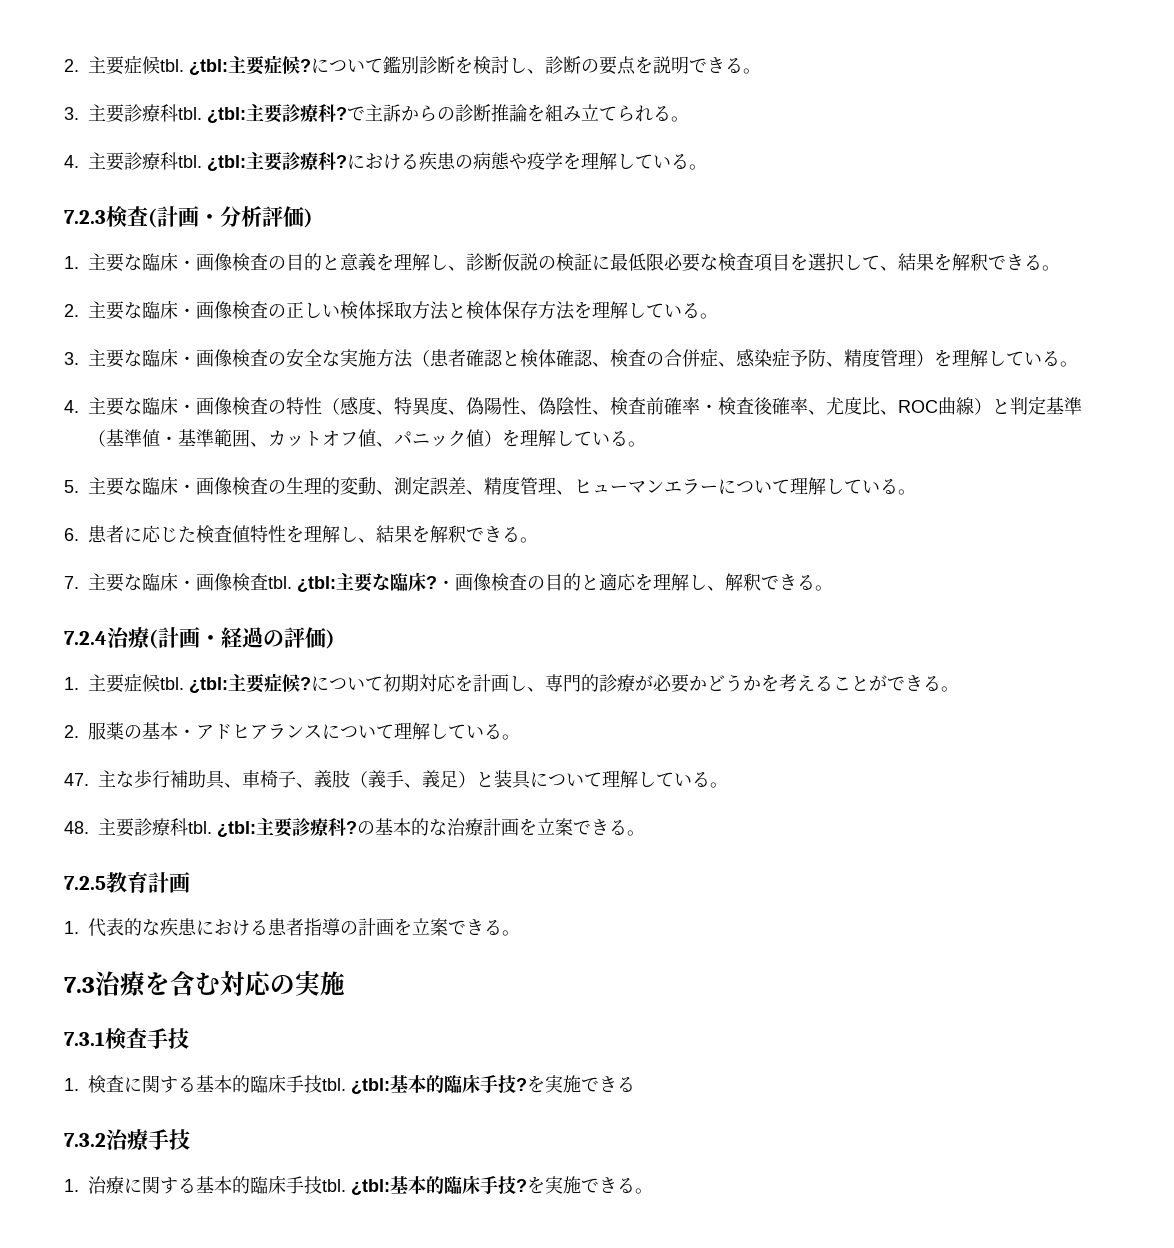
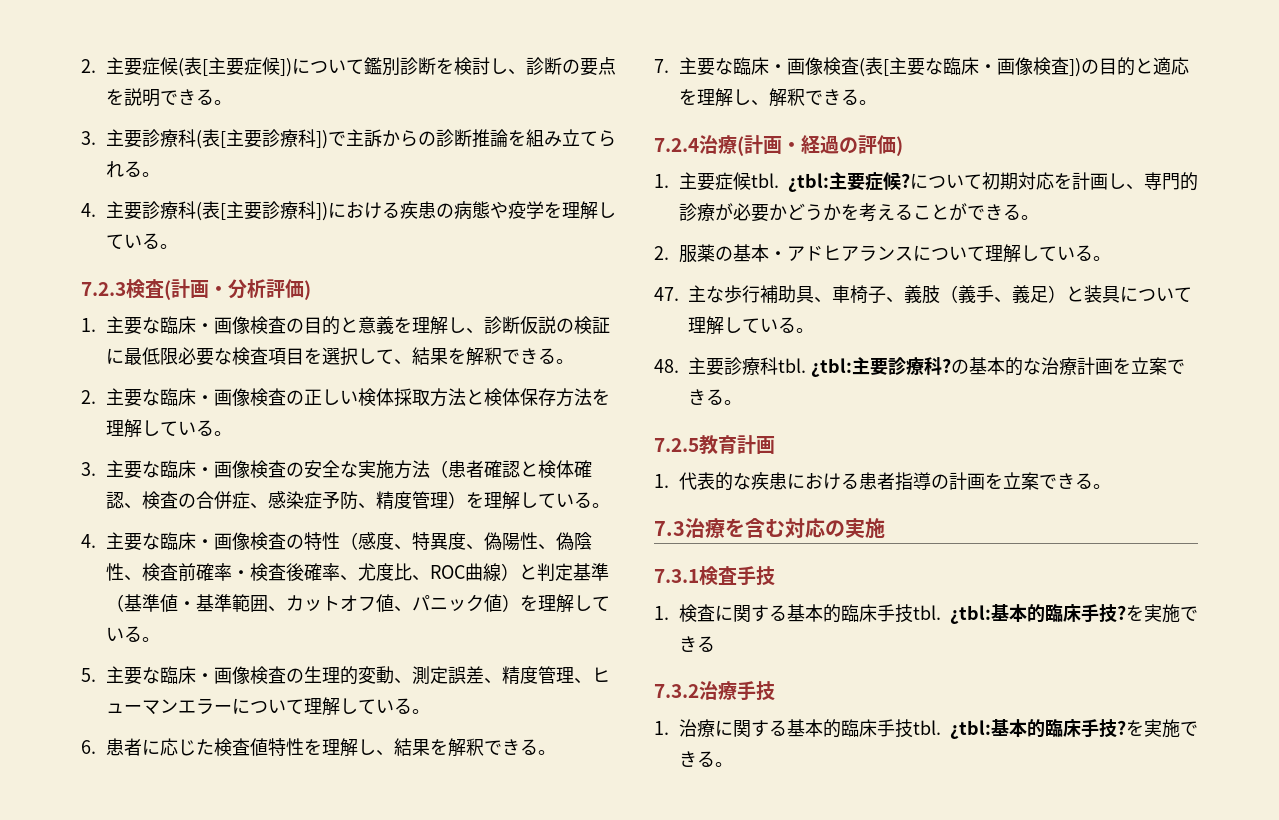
[160,55,311,75] tbl. ¿tbl:主要症候? -> [177,57,292,77] (表[主要症候])
[178,104,347,123] tbl. ¿tbl:主要診療科? -> [195,129,328,149] (表[主要診療科])
[178,152,347,171] tbl. ¿tbl:主要診療科? -> [195,201,328,221] (表[主要診療科])
[268,572,527,592] tbl. ¿tbl:主要な臨床?・画像検査 -> [858,57,1081,77] (表[主要な臨床・画像検査])

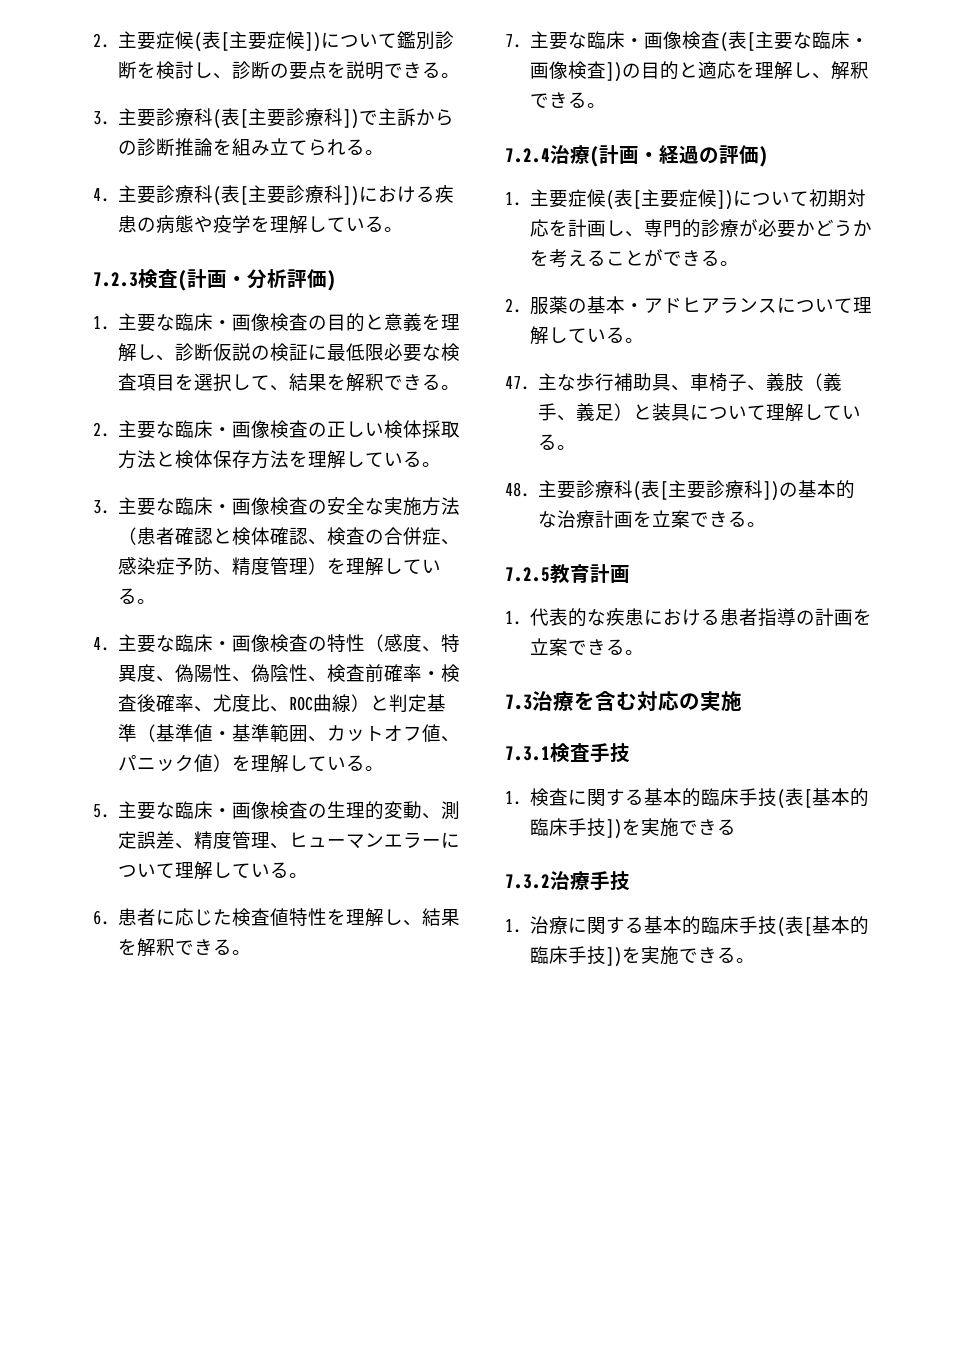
[750,172,910,192] tbl. ¿tbl:主要症候? -> [606,189,734,210] (表[主要症候])
[778,357,951,377] tbl. ¿tbl:主要診療科? -> [633,480,780,501] (表[主要診療科])
[912,604,1126,624] tbl. ¿tbl:基本的臨床手技? -> [777,788,870,809] [530,818,623,839] (表[基本的臨床手技])
[912,719,1126,739] tbl. ¿tbl:基本的臨床手技? -> [777,916,870,937] [530,946,623,967] (表[基本的臨床手技])

